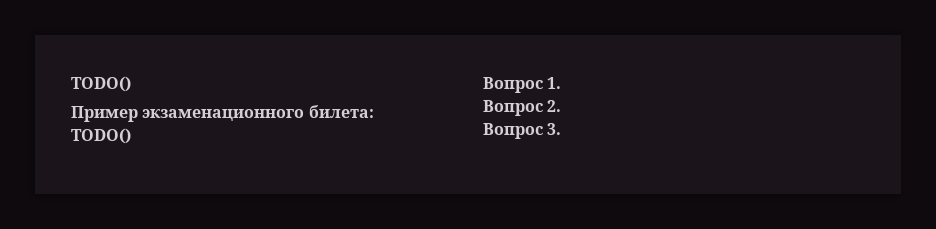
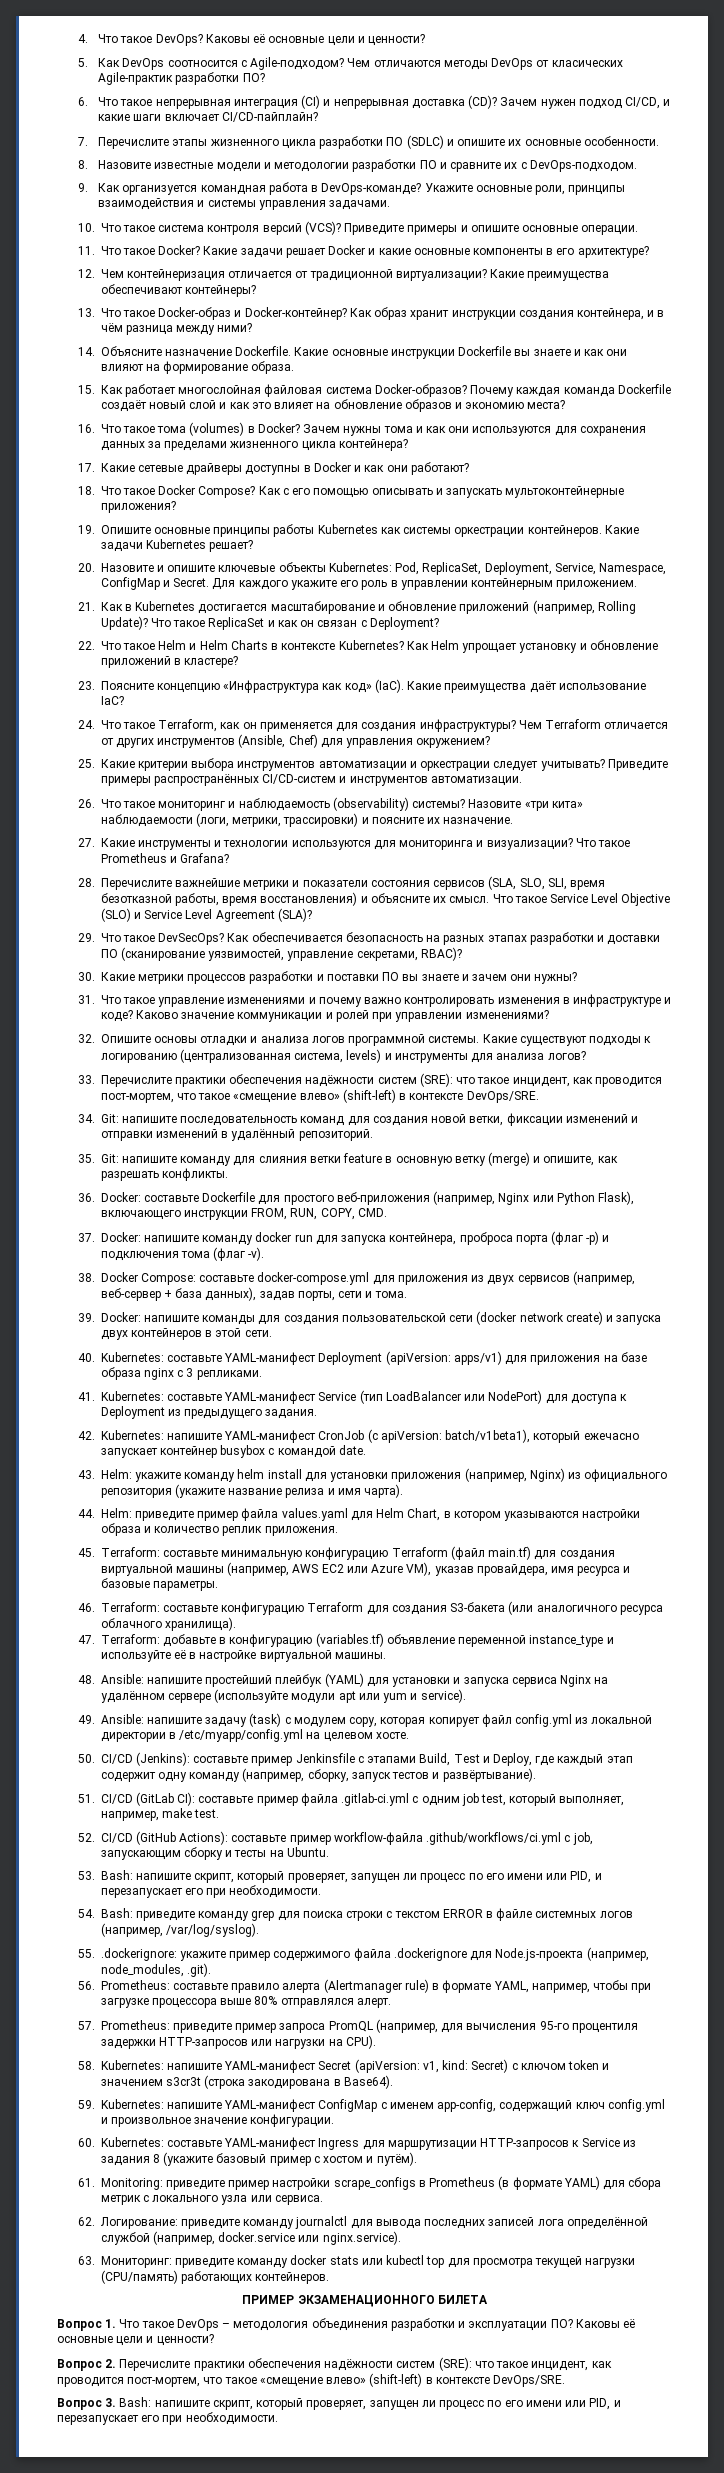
[71,76,131,92] [71,105,374,122] [71,128,131,144] [483,77,562,93] [483,100,562,116] [483,123,562,139] TODO() // Пример экзаменационного билета: // TODO() // Вопрос 1. // Вопрос 2. // Вопрос 3. -> [77,34,426,46] [77,57,623,70] [98,72,265,85] [77,95,671,109] [98,112,318,122] [77,135,659,149] [77,159,637,172] [77,182,626,195] [98,198,391,210] [77,221,639,235] [77,245,649,258] [77,269,610,281] [100,284,256,297] [77,307,665,320] [100,323,253,335] [77,346,628,359] [100,361,295,374] [77,384,671,397] [100,399,566,412] [77,422,646,436] [100,439,408,451] [77,462,469,475] [77,485,625,498] [100,501,176,513] [77,524,639,537] [100,539,254,552] [77,562,667,575] [100,577,638,590] [77,600,636,614] [100,616,439,630] [77,640,658,653] [100,656,239,668] [77,679,646,693] [100,696,124,705] [77,719,669,732] [100,734,491,748] [77,758,668,771] [100,774,522,786] [77,797,583,811] [100,813,514,827] [77,838,631,850] [100,853,230,863] [77,876,606,890] [100,892,671,906] [100,908,312,922] [77,932,661,945] [100,947,462,961] [77,971,578,984] [77,994,672,1007] [100,1010,549,1022] [77,1034,652,1046] [100,1049,586,1063] [77,1073,663,1087] [100,1089,539,1103] [77,1113,639,1126] [100,1129,373,1141] [77,1152,618,1166] [100,1168,228,1181] [77,1191,635,1205] [100,1208,387,1220] [77,1231,610,1245] [100,1247,265,1261] [77,1271,635,1285] [100,1287,407,1301] [77,1311,662,1325] [100,1328,272,1340] [77,1351,647,1365] [100,1367,262,1380] [77,1390,628,1404] [100,1406,318,1419] [77,1429,639,1443] [100,1445,366,1458] [77,1468,668,1482] [100,1484,404,1498] [77,1508,641,1521] [100,1523,338,1536] [77,1546,615,1560] [100,1562,631,1576] [100,1578,218,1591] [77,1601,663,1615] [100,1617,236,1631] [77,1633,614,1647] [100,1650,386,1662] [77,1673,609,1687] [100,1689,466,1703] [77,1713,653,1727] [100,1729,409,1742] [77,1752,633,1766] [100,1768,536,1782] [77,1792,625,1806] [100,1808,220,1821] [77,1831,593,1845] [100,1847,329,1860] [77,1870,602,1883] [100,1885,322,1898] [77,1908,633,1921] [100,1923,259,1937] [77,1947,649,1961] [100,1963,211,1977] [77,1979,652,1993] [100,1996,391,2008] [77,2019,638,2033] [100,2035,376,2049] [77,2059,610,2073] [100,2075,393,2089] [77,2099,665,2112] [100,2114,335,2127] [77,2137,636,2150] [100,2152,417,2166] [77,2176,662,2190] [100,2195,323,2205] [77,2216,648,2229] [100,2231,401,2245] [77,2255,636,2268] [100,2270,330,2284] [242,2295,488,2307] [57,2318,636,2331] [57,2334,214,2346] [57,2357,612,2371] [57,2373,566,2387] [57,2397,621,2410] [57,2412,278,2425] 4. Что такое DevOps? Каковы её основные цели и ценности? // 5. Как DevOps соотносится с Agile-подходом? Чем отличаются методы DevOps от класических Agile-практик разработки ПО? // 6. Что такое непрерывная интеграция (CI) и непрерывная доставка (CD)? Зачем нужен подход CI/CD, и какие шаги включает CI/CD-пайплайн? // 7. Перечислите этапы жизненного цикла разработки ПО (SDLC) и опишите их основные особенности. // 8. Назовите известные модели и методологии разработки ПО и сравните их с DevOps-подходом. // 9. Как организуется командная работа в DevOps-команде? Укажите основные роли, принципы взаимодействия и системы управления задачами. // 10. Что такое система контроля версий (VCS)? Приведите примеры и опишите основные операции. // 11. Что такое Docker? Какие задачи решает Docker и какие основные компоненты в его архитектуре? // 12. Чем контейнеризация отличается от традиционной виртуализации? Какие преимущества обеспечивают контейнеры? // 13. Что такое Docker-образ и Docker-контейнер? Как образ хранит инструкции создания контейнера, и в чём разница между ними? // 14. Объясните назначение Dockerfile. Какие основные инструкции Dockerfile вы знаете и как они влияют на формирование образа. // 15. Как работает многослойная файловая система Docker-образов? Почему каждая команда Dockerfile создаёт новый слой и как это влияет на обновление образов и экономию места? // 16. Что такое тома (volumes) в Docker? Зачем нужны тома и как они используются для сохранения данных за пределами жизненного цикла контейнера? // 17. Какие сетевые драйверы доступны в Docker и как они работают? // 18. Что такое Docker Compose? Как с его помощью описывать и запускать мультоконтейнерные приложения? // 19. Опишите основные принципы работы Kubernetes как системы оркестрации контейнеров. Какие задачи Kubernetes решает? // 20. Назовите и опишите ключевые объекты Kubernetes: Pod, ReplicaSet, Deployment, Service, Namespace, ConfigMap и Secret. Для каждого укажите его роль в управлении контейнерным приложением. // 21. Как в Kubernetes достигается масштабирование и обновление приложений (например, Rolling Update)? Что такое ReplicaSet и как он связан с Deployment? // 22. Что такое Helm и Helm Charts в контексте Kubernetes? Как Helm упрощает установку и обновление приложений в кластере? // 23. Поясните концепцию «Инфраструктура как код» (IaC). Какие преимущества даёт использование IaC? // 24. Что такое Terraform, как он применяется для создания инфраструктуры? Чем Terraform отличается от других инструментов (Ansible, Chef) для управления окружением? // 25. Какие критерии выбора инструментов автоматизации и оркестрации следует учитывать? Приведите примеры распространённых CI/CD-систем и инструментов автоматизации. // 26. Что такое мониторинг и наблюдаемость (observability) системы? Назовите «три кита» наблюдаемости (логи, метрики, трассировки) и поясните их назначение. // 27. Какие инструменты и технологии используются для мониторинга и визуализации? Что такое Prometheus и Grafana? // 28. Перечислите важнейшие метрики и показатели состояния сервисов (SLA, SLO, SLI, время безотказной работы, время восстановления) и объясните их смысл. Что такое Service Level Objective (SLO) и Service Level Agreement (SLA)? // 29. Что такое DevSecOps? Как обеспечивается безопасность на разных этапах разработки и доставки ПО (сканирование уязвимостей, управление секретами, RBAC)? // 30. Какие метрики процессов разработки и поставки ПО вы знаете и зачем они нужны? // 31. Что такое управление изменениями и почему важно контролировать изменения в инфраструктуре и коде? Каково значение коммуникации и ролей при управлении изменениями? // 32. Опишите основы отладки и анализа логов программной системы. Какие существуют подходы к логированию (централизованная система, levels) и инструменты для анализа логов? // 33. Перечислите практики обеспечения надёжности систем (SRE): что такое инцидент, как проводится пост-мортем, что такое «смещение влево» (shift-left) в контексте DevOps/SRE. // 34. Git: напишите последовательность команд для создания новой ветки, фиксации изменений и отправки изменений в удалённый репозиторий. // 35. Git: напишите команду для слияния ветки feature в основную ветку (merge) и опишите, как разрешать конфликты. // 36. Docker: составьте Dockerfile для простого веб-приложения (например, Nginx или Python Flask), включающего инструкции FROM, RUN, COPY, CMD. // 37. Docker: напишите команду docker run для запуска контейнера, проброса порта (флаг -p) и подключения тома (флаг -v). // 38. Docker Compose: составьте docker-compose.yml для приложения из двух сервисов (например, веб-сервер + база данных), задав порты, сети и тома. // 39. Docker: напишите команды для создания пользовательской сети (docker network create) и запуска двух контейнеров в этой сети. // 40. Kubernetes: составьте YAML-манифест Deployment (apiVersion: apps/v1) для приложения на базе образа nginx с 3 репликами. // 41. Kubernetes: составьте YAML-манифест Service (тип LoadBalancer или NodePort) для доступа к Deployment из предыдущего задания. // 42. Kubernetes: напишите YAML-манифест CronJob (с apiVersion: batch/v1beta1), который ежечасно запускает контейнер busybox с командой date. // 43. Helm: укажите команду helm install для установки приложения (например, Nginx) из официального репозитория (укажите название релиза и имя чарта). // 44. Helm: приведите пример файла values.yaml для Helm Chart, в котором указываются настройки образа и количество реплик приложения. // 45. Terraform: составьте минимальную конфигурацию Terraform (файл main.tf) для создания виртуальной машины (например, AWS EC2 или Azure VM), указав провайдера, имя ресурса и базовые параметры. // 46. Terraform: составьте конфигурацию Terraform для создания S3-бакета (или аналогичного ресурса облачного хранилища). // 47. Terraform: добавьте в конфигурацию (variables.tf) объявление переменной instance_type и используйте её в настройке виртуальной машины. // 48. Ansible: напишите простейший плейбук (YAML) для установки и запуска сервиса Nginx на удалённом сервере (используйте модули apt или yum и service). // 49. Ansible: напишите задачу (task) с модулем copy, которая копирует файл config.yml из локальной директории в /etc/myapp/config.yml на целевом хосте. // 50. CI/CD (Jenkins): составьте пример Jenkinsfile с этапами Build, Test и Deploy, где каждый этап содержит одну команду (например, сборку, запуск тестов и развёртывание). // 51. CI/CD (GitLab CI): составьте пример файла .gitlab-ci.yml с одним job test, который выполняет, например, make test. // 52. CI/CD (GitHub Actions): составьте пример workflow-файла .github/workflows/ci.yml с job, запускающим сборку и тесты на Ubuntu. // 53. Bash: напишите скрипт, который проверяет, запущен ли процесс по его имени или PID, и перезапускает его при необходимости. // 54. Bash: приведите команду grep для поиска строки с текстом ERROR в файле системных логов (например, /var/log/syslog). // 55. .dockerignore: укажите пример содержимого файла .dockerignore для Node.js-проекта (например, node_modules, .git). // 56. Prometheus: составьте правило алерта (Alertmanager rule) в формате YAML, например, чтобы при загрузке процессора выше 80% отправлялся алерт. // 57. Prometheus: приведите пример запроса PromQL (например, для вычисления 95-го процентиля задержки HTTP-запросов или нагрузки на CPU). // 58. Kubernetes: напишите YAML-манифест Secret (apiVersion: v1, kind: Secret) с ключом token и значением s3cr3t (строка закодирована в Base64). // 59. Kubernetes: напишите YAML-манифест ConfigMap с именем app-config, содержащий ключ config.yml и произвольное значение конфигурации. // 60. Kubernetes: составьте YAML-манифест Ingress для маршрутизации HTTP-запросов к Service из задания 8 (укажите базовый пример с хостом и путём). // 61. Monitoring: приведите пример настройки scrape_configs в Prometheus (в формате YAML) для сбора метрик с локального узла или сервиса. // 62. Логирование: приведите команду journalctl для вывода последних записей лога определённой службой (например, docker.service или nginx.service). // 63. Мониторинг: приведите команду docker stats или kubectl top для просмотра текущей нагрузки (CPU/память) работающих контейнеров. // ПРИМЕР ЭКЗАМЕНАЦИОННОГО БИЛЕТА // Вопрос 1. Что такое DevOps – методология объединения разработки и эксплуатации ПО? Каковы её основные цели и ценности? // Вопрос 2. Перечислите практики обеспечения надёжности систем (SRE): что такое инцидент, как проводится пост-мортем, что такое «смещение влево» (shift-left) в контексте DevOps/SRE. // Вопрос 3. Bash: напишите скрипт, который проверяет, запущен ли процесс по его имени или PID, и перезапускает его при необходимости.

